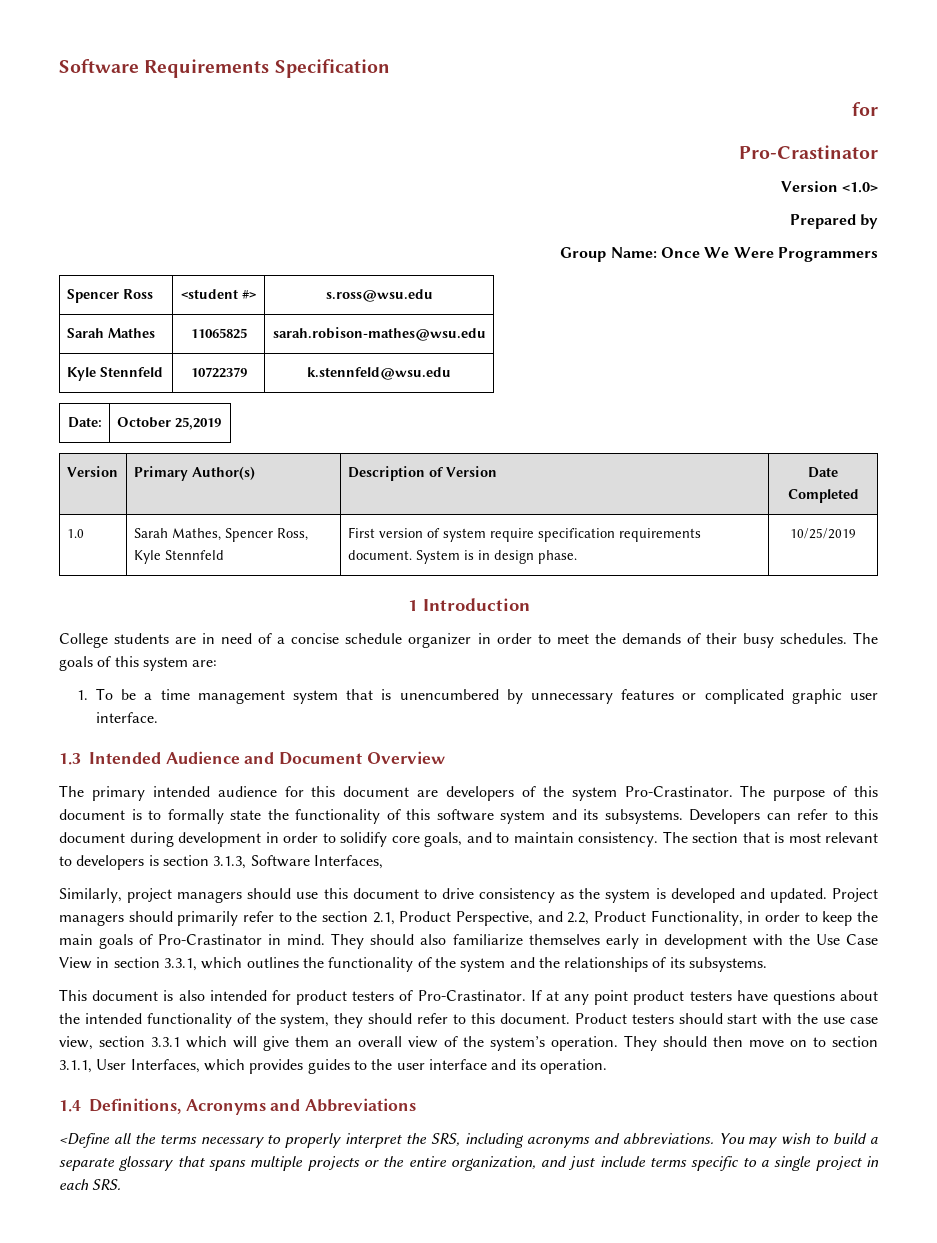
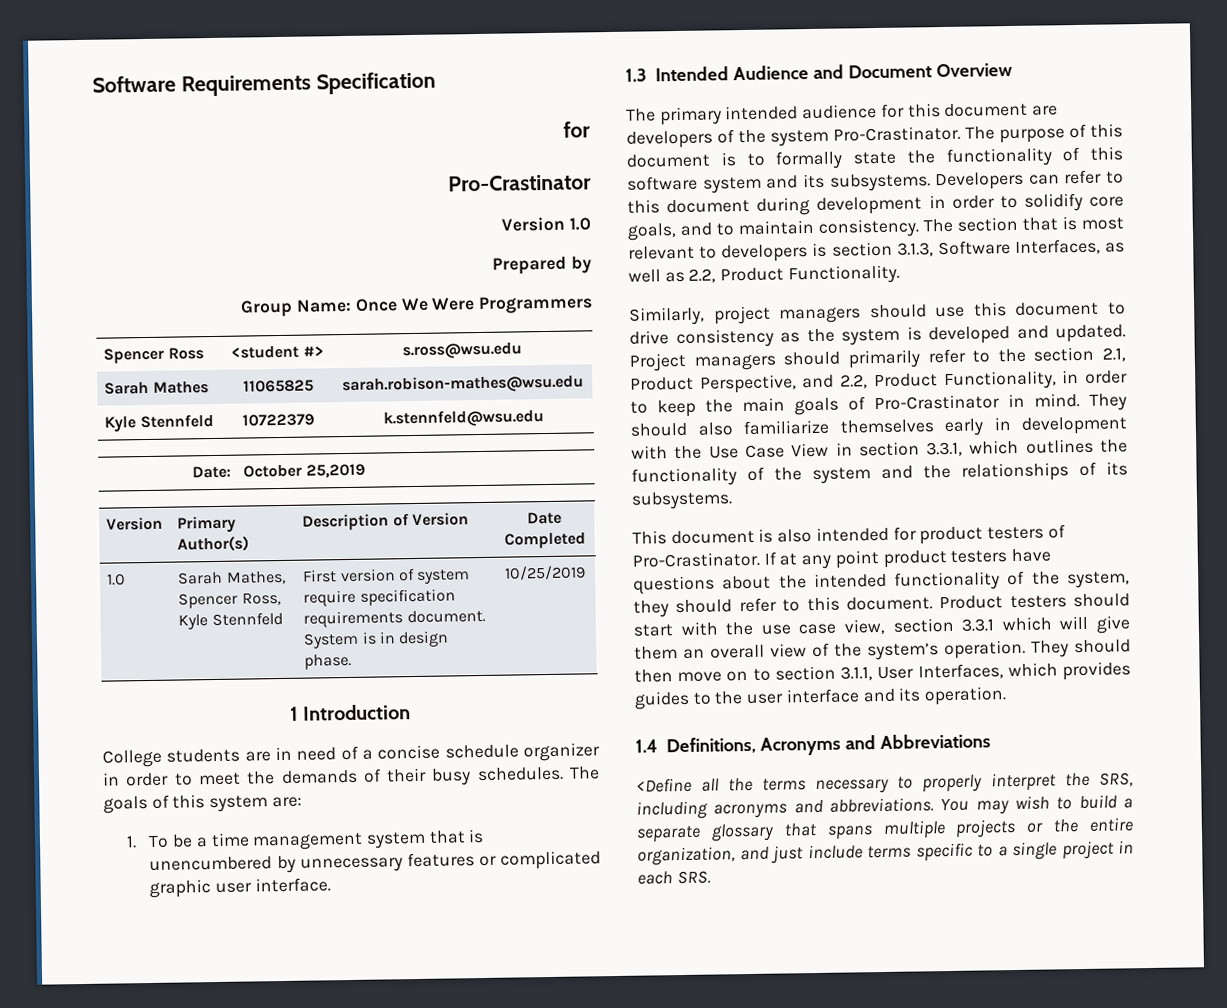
[842,182,879,193] <1.0> -> [569,217,591,231] 1.0
(383, 862) none -> [1105,242,1125,253] [628,264,900,285] as well as 2.2, Product Functionality.

